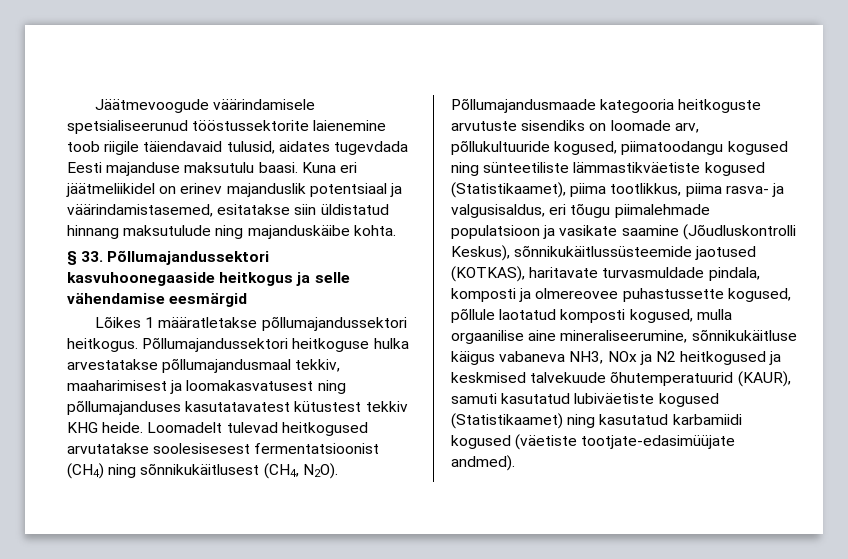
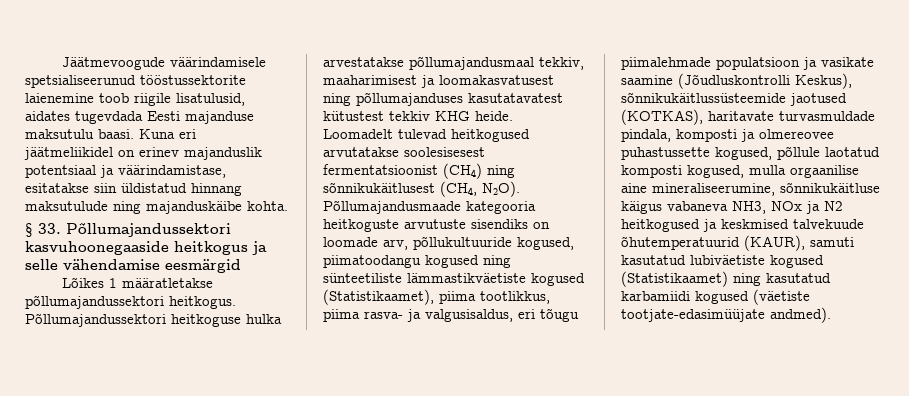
[143,141,275,154] täiendavaid tulusid, -> [176,93,245,106] lisatulusid,
[67,204,213,217] väärindamistasemed, -> [118,165,226,178] väärindamistase,

